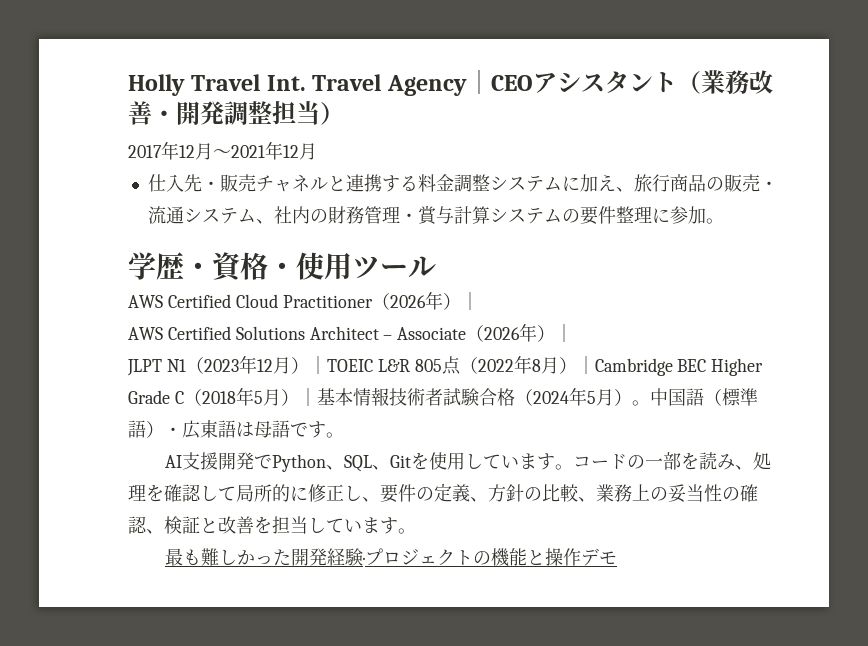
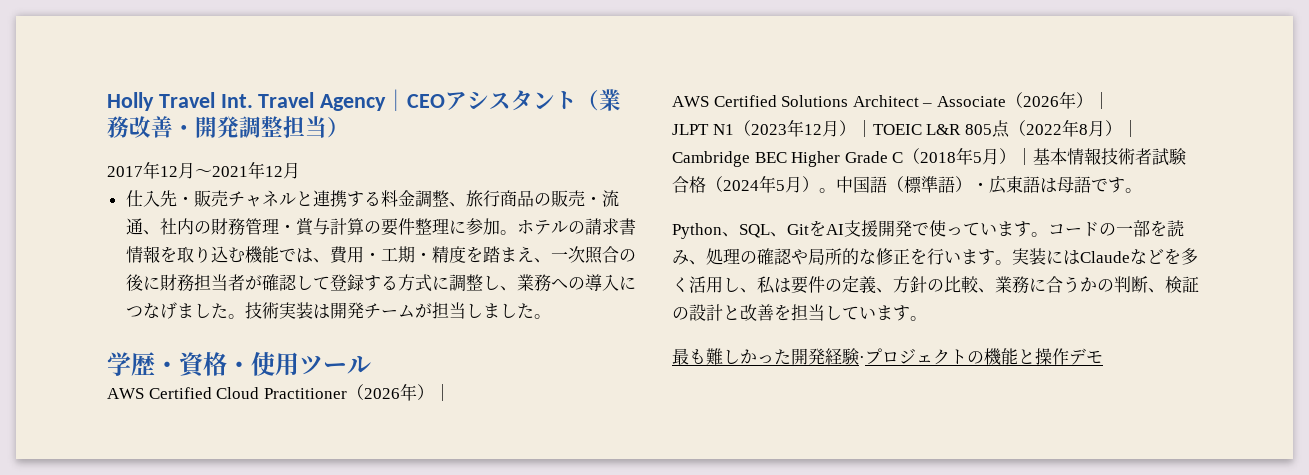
[489,174,616,192] システムに加え -> (449, 198) none
[183,208,256,224] システム -> (143, 226) none
[489,208,562,224] システム -> (364, 226) none
(724, 221) none -> [516,218,636,235] [125,246,636,264] [125,274,636,292] [125,302,551,319] ホテルの請求書情報を取り込む機能では、費用・工期・精度を踏まえ、一次照合の後に財務担当者が確認して登録する方式に調整し、業務への導入につなげました。技術実装は開発チームが担当しました。
[165,452,484,472] AI支援開発でPython、SQL、Gitを使用し -> [672,220,963,239] Python、SQL、GitをAI支援開発で使っ
[146,484,380,502] を確認して局所的に修正し、 -> [740,248,1198,265] [672,276,791,294] の確認や局所的な修正を行います。実装にはClaudeなどを多く活用し、私は
[632,484,758,503] [128,516,200,534] 上の妥当性の確認、検証 -> [1029,276,1199,293] [672,304,723,321] に合うかの判断、検証の設計

